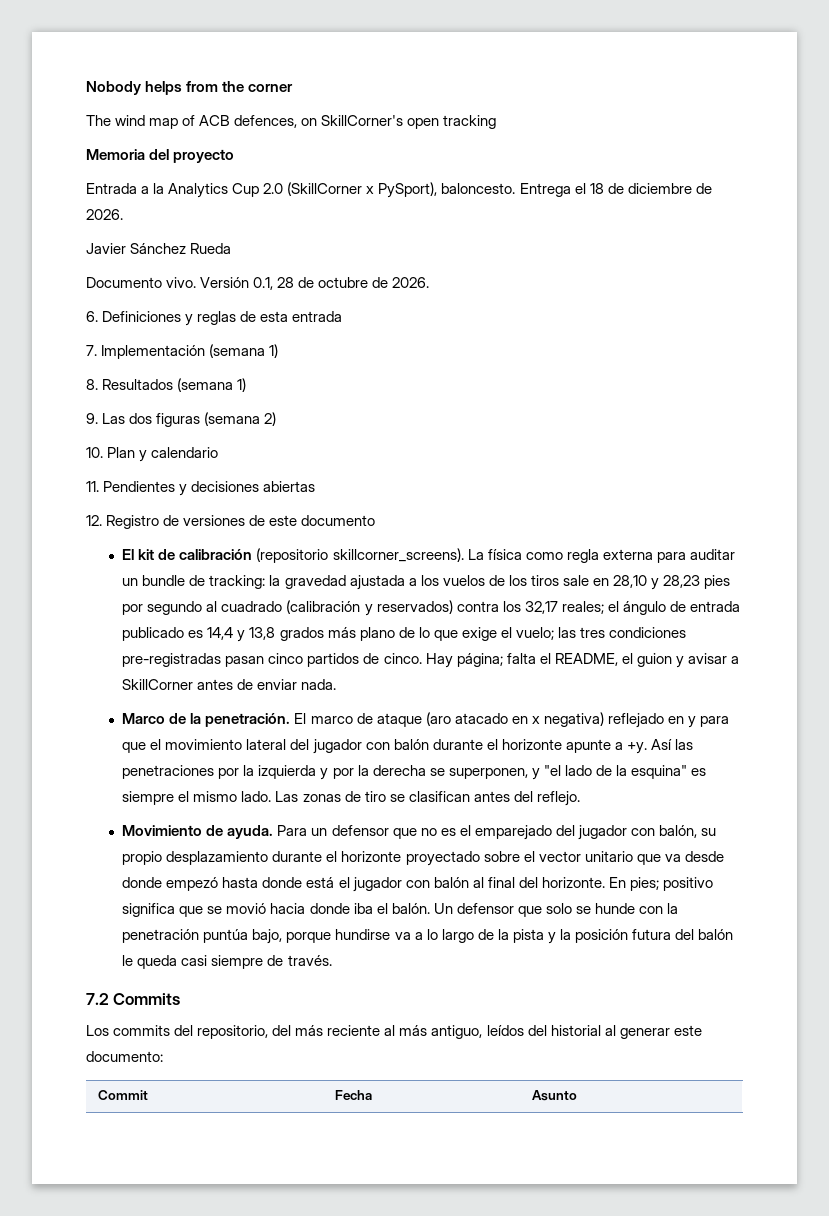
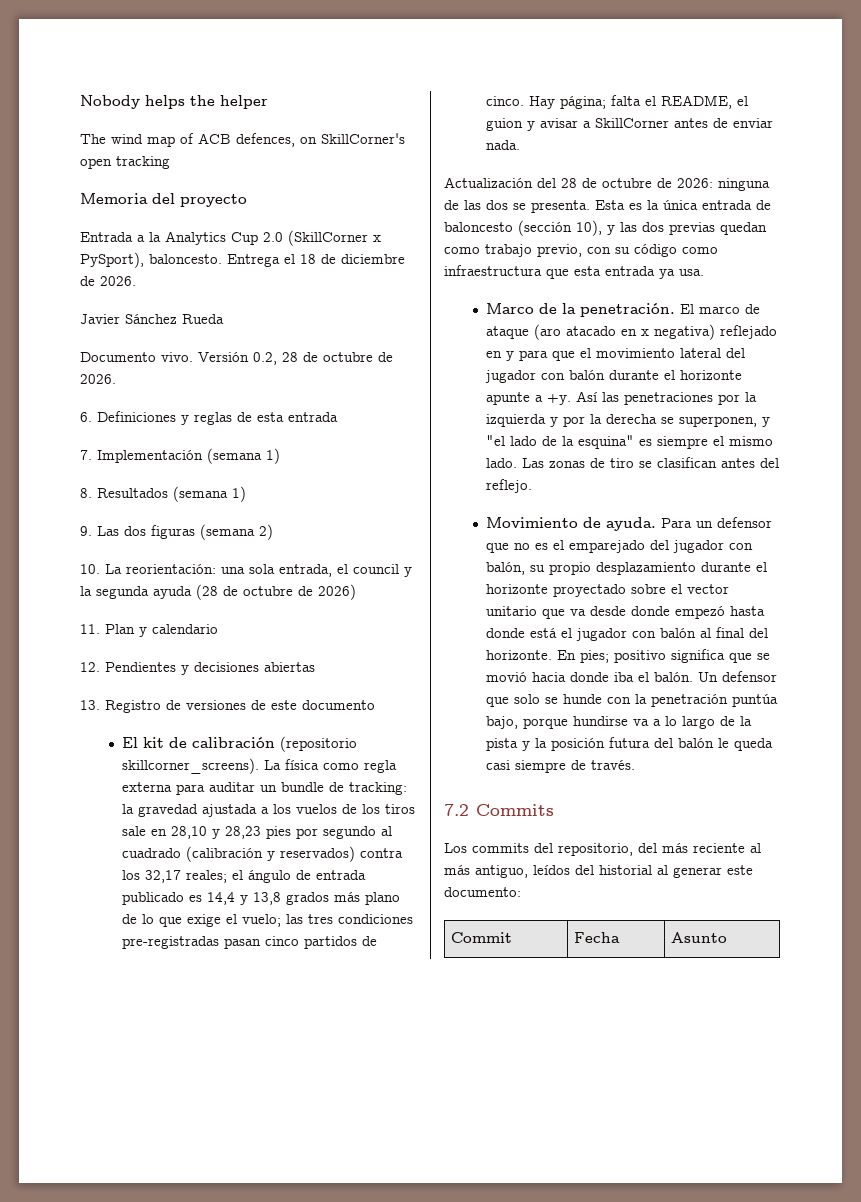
[186,81,294,92] from the corner -> [190,95,268,109] the helper
[253,277,274,290] 0.1, -> [253,352,277,365] 0.2,
(103, 452) none -> [105,564,412,577] [80,584,356,600] [80,624,100,634] La reorientación: una sola entrada, el council y la segunda ayuda (28 de octubre de 2026) // 11.
[86,481,99,492] 11. -> [80,662,100,672] 12.
[86,515,102,526] 12. -> [80,700,100,710] 13.
(337, 684) none -> [444,177,770,191] [444,200,771,213] [444,220,767,236] [444,244,718,257] [444,265,704,279] // Actualización del 28 de octubre de 2026: ninguna de las dos se presenta. Esta es la única entrada de baloncesto (sección 10), y las dos previas quedan como trabajo previo, con su código como infraestructura que esta entrada ya usa.

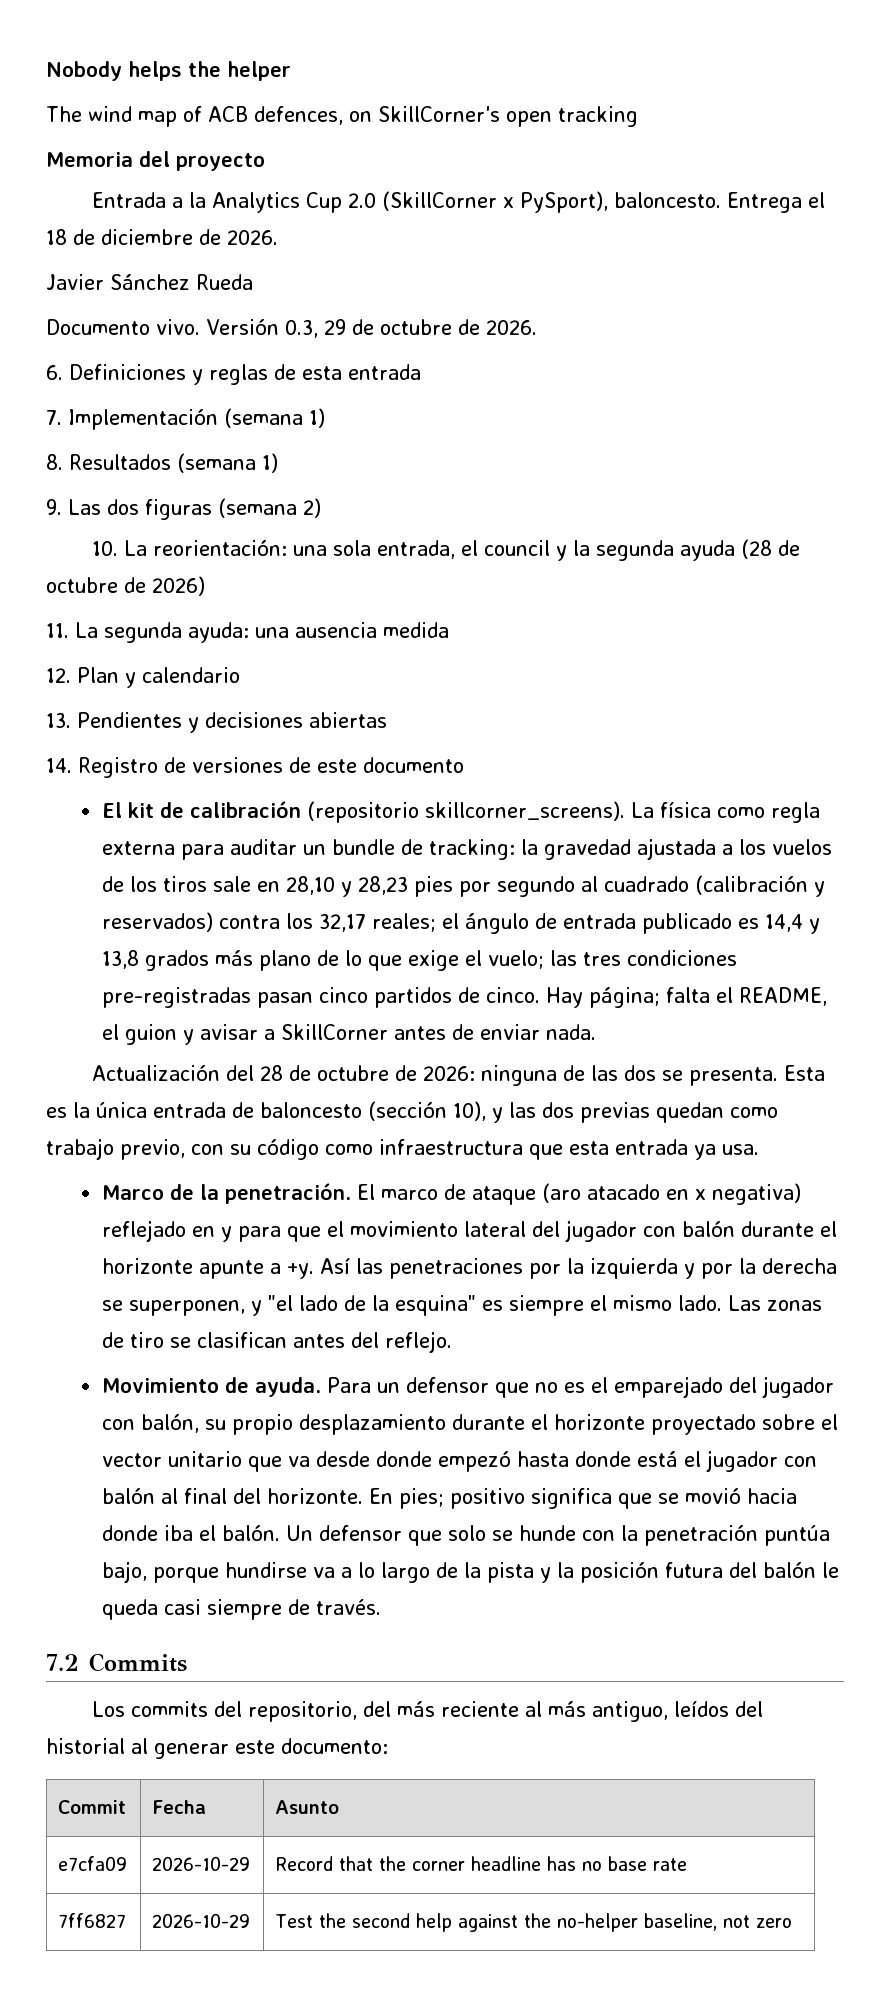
[253,352,298,365] 0.2, 28 -> [284,319,346,338] 0.3, 29
(100, 629) none -> [75,622,449,643] [46,668,71,683] La segunda ayuda: una ausencia medida // 12.
[80,662,100,672] 12. -> [46,713,71,728] 13.
[80,700,100,710] 13. -> [46,758,72,773] 14.
(727, 937) none -> [58,1856,128,1871] [152,1856,251,1871] [275,1856,688,1871] [58,1913,127,1928] [152,1913,251,1928] [275,1913,793,1932] // e7cfa09 | 2026-10-29 | Record that the corner headline has no base rate // 7ff6827 | 2026-10-29 | Test the second help against the no-helper baseline, not zero

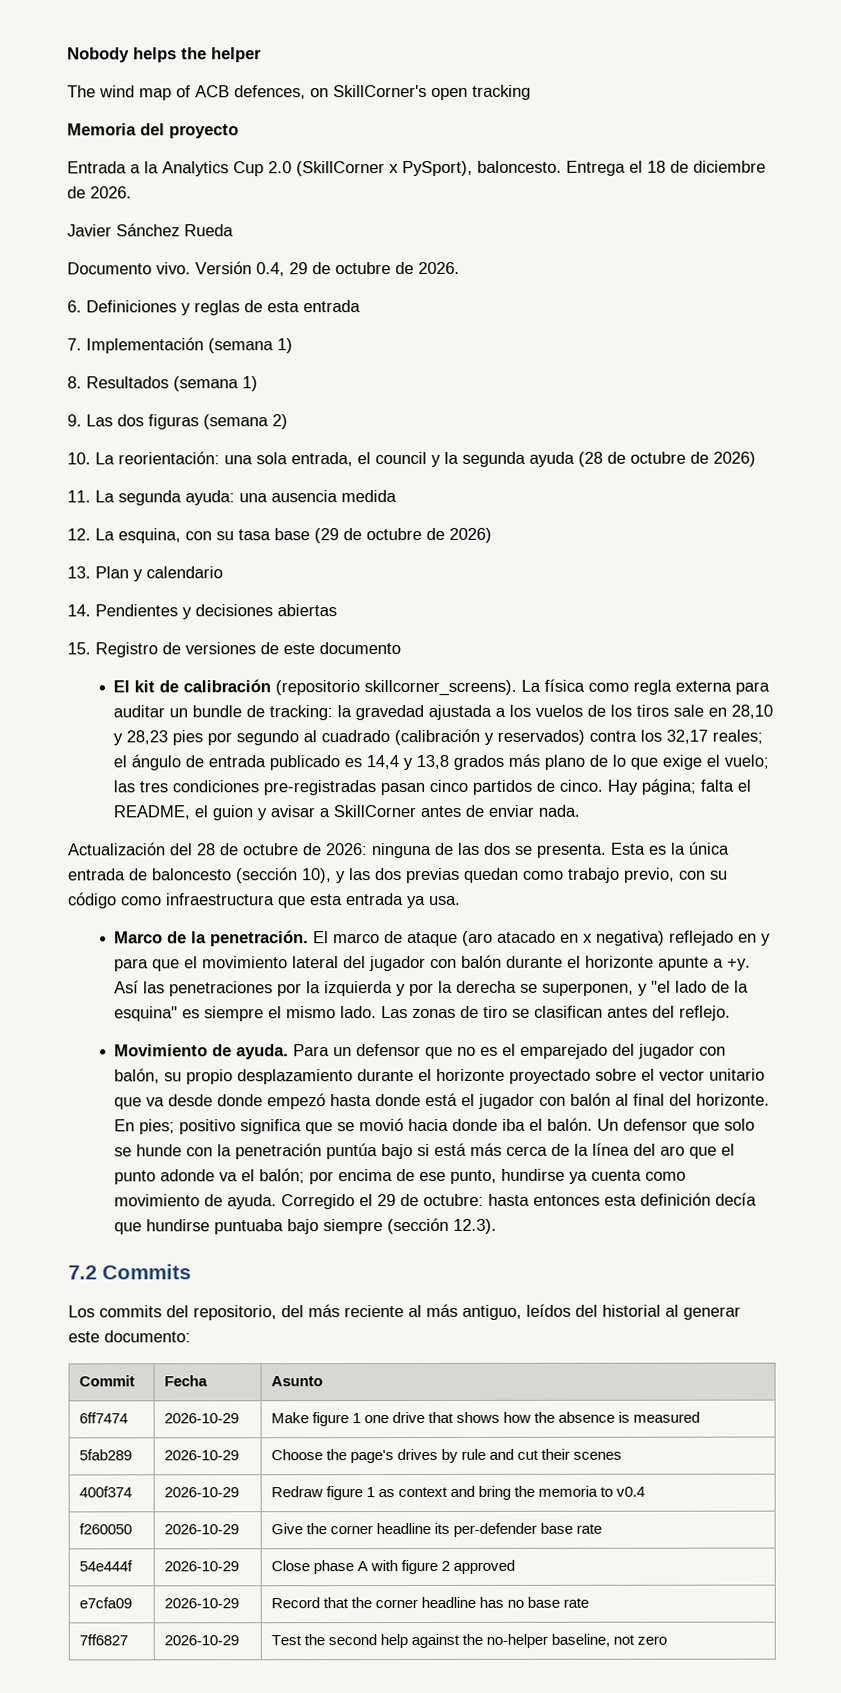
[284,320,318,338] 0.3, -> [256,262,285,277] 0.4,
(71, 675) none -> [95,527,492,544] [67,566,91,579] La esquina, con su tasa base (29 de octubre de 2026) // 13.
[46,713,71,728] 13. -> [67,604,91,617] 14.
[46,758,72,773] 14. -> [67,642,91,655] 15.
[101,1561,839,1583] [101,1599,381,1620] bajo, porque hundirse va a lo largo de la pista y la posición futura del balón le queda casi siempre de través. -> [381,1142,736,1160] [114,1168,687,1185] [114,1192,758,1210] [114,1217,498,1235] bajo si está más cerca de la línea del aro que el punto adonde va el balón; por encima de ese punto, hundirse ya cuenta como movimiento de ayuda. Corregido el 29 de octubre: hasta entonces esta definición decía que hundirse puntuaba bajo siempre (sección 12.3).
(340, 1807) none -> [78,1412,128,1424] [163,1413,239,1424] [270,1411,701,1427] [78,1449,132,1461] [163,1450,239,1461] [270,1448,623,1464] [78,1486,132,1498] [163,1487,239,1498] [270,1485,646,1501] [78,1523,132,1535] [163,1524,239,1535] [270,1522,602,1537] [78,1560,133,1572] [163,1561,239,1572] [270,1559,515,1575] // 6ff7474 | 2026-10-29 | Make figure 1 one drive that shows how the absence is measured // 5fab289 | 2026-10-29 | Choose the page's drives by rule and cut their scenes // 400f374 | 2026-10-29 | Redraw figure 1 as context and bring the memoria to v0.4 // f260050 | 2026-10-29 | Give the corner headline its per-defender base rate // 54e444f | 2026-10-29 | Close phase A with figure 2 approved

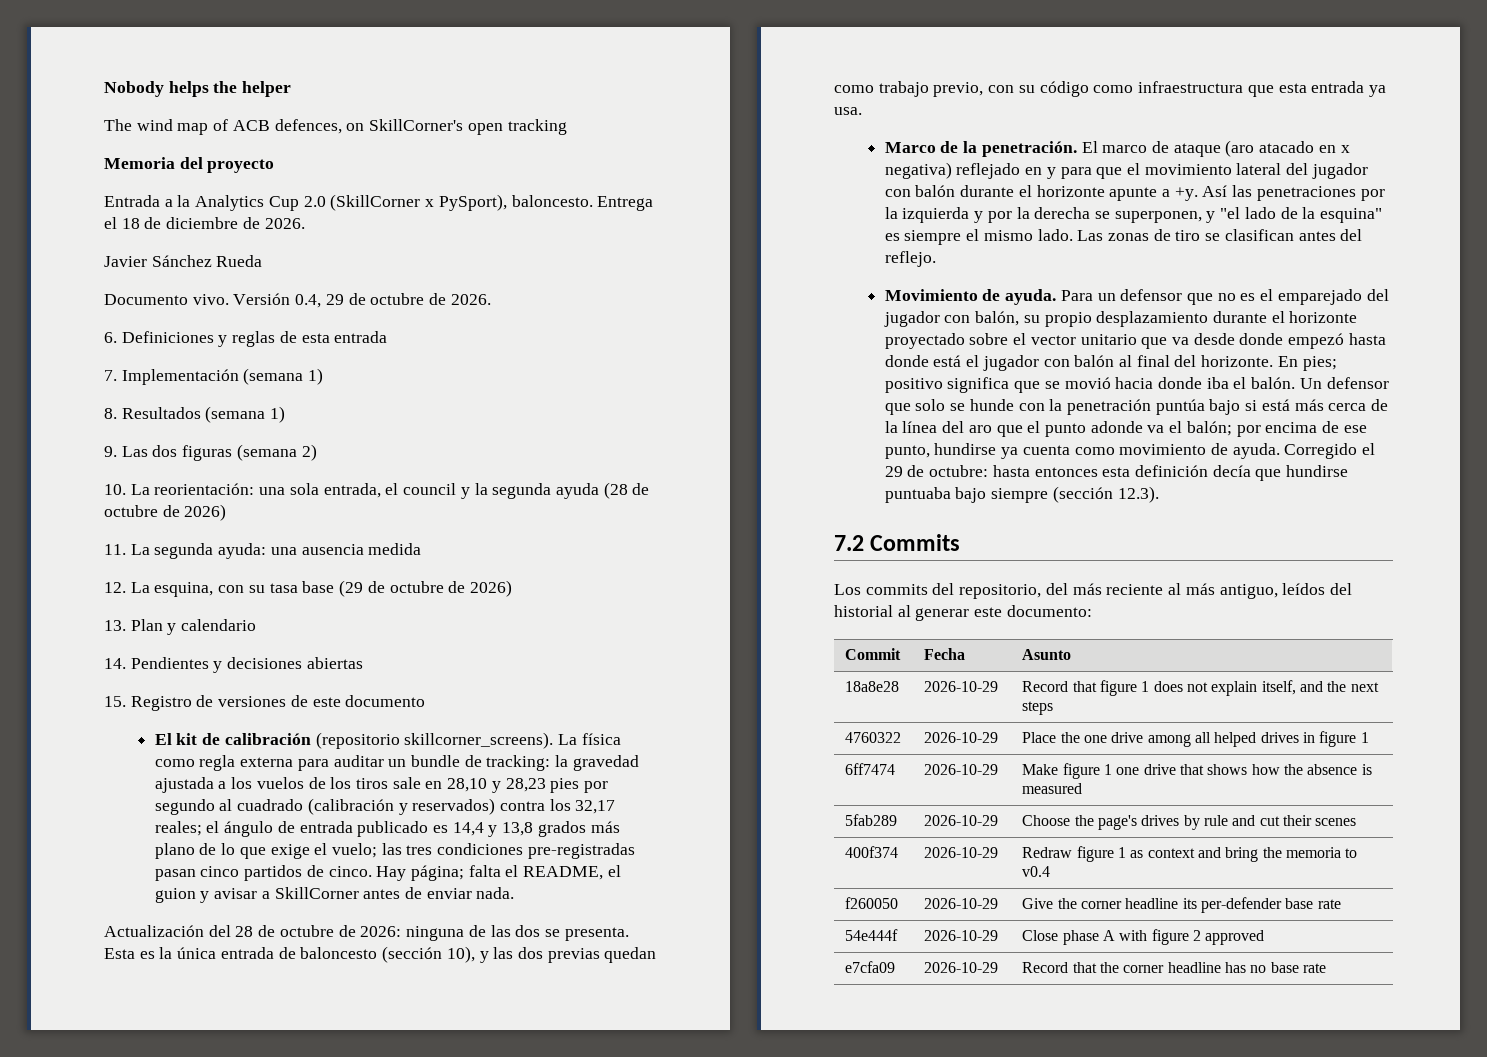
(323, 1381) none -> [845,681,900,692] [924,681,999,692] [1022,680,1379,696] [1022,701,1054,715] [845,732,902,743] [924,732,999,743] [1022,731,1369,747] // 18a8e28 | 2026-10-29 | Record that figure 1 does not explain itself, and the next steps // 4760322 | 2026-10-29 | Place the one drive among all helped drives in figure 1
[78,1634,128,1646] [163,1635,239,1646] [270,1633,668,1649] // 7ff6827 | 2026-10-29 | Test the second help against the no-helper baseline, not zero -> (1326, 968) none

